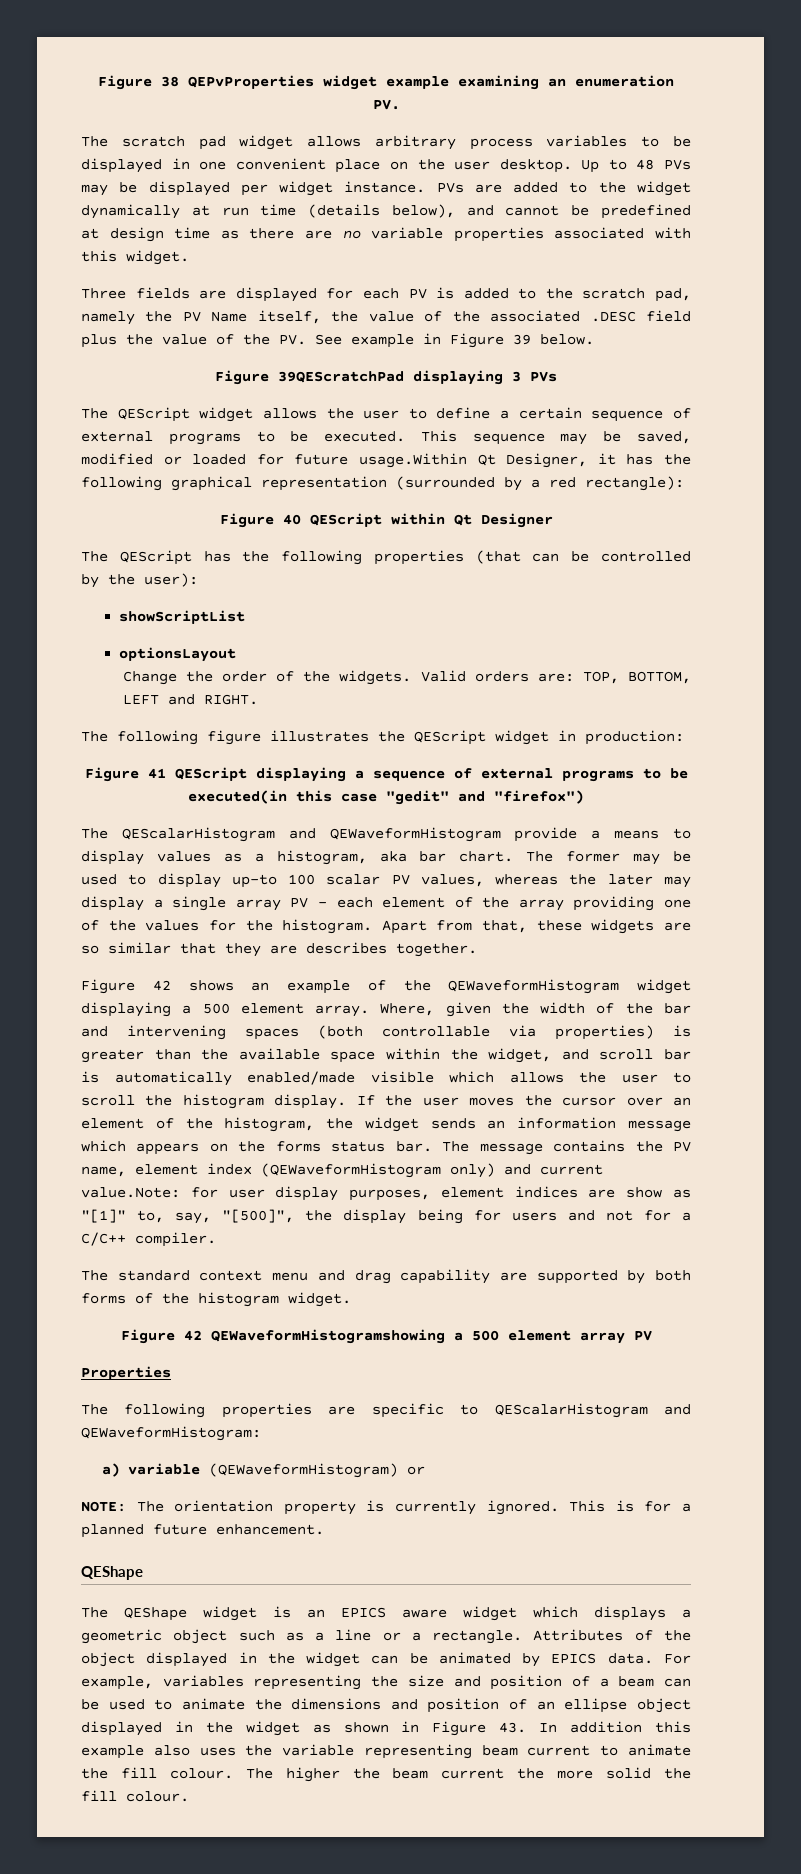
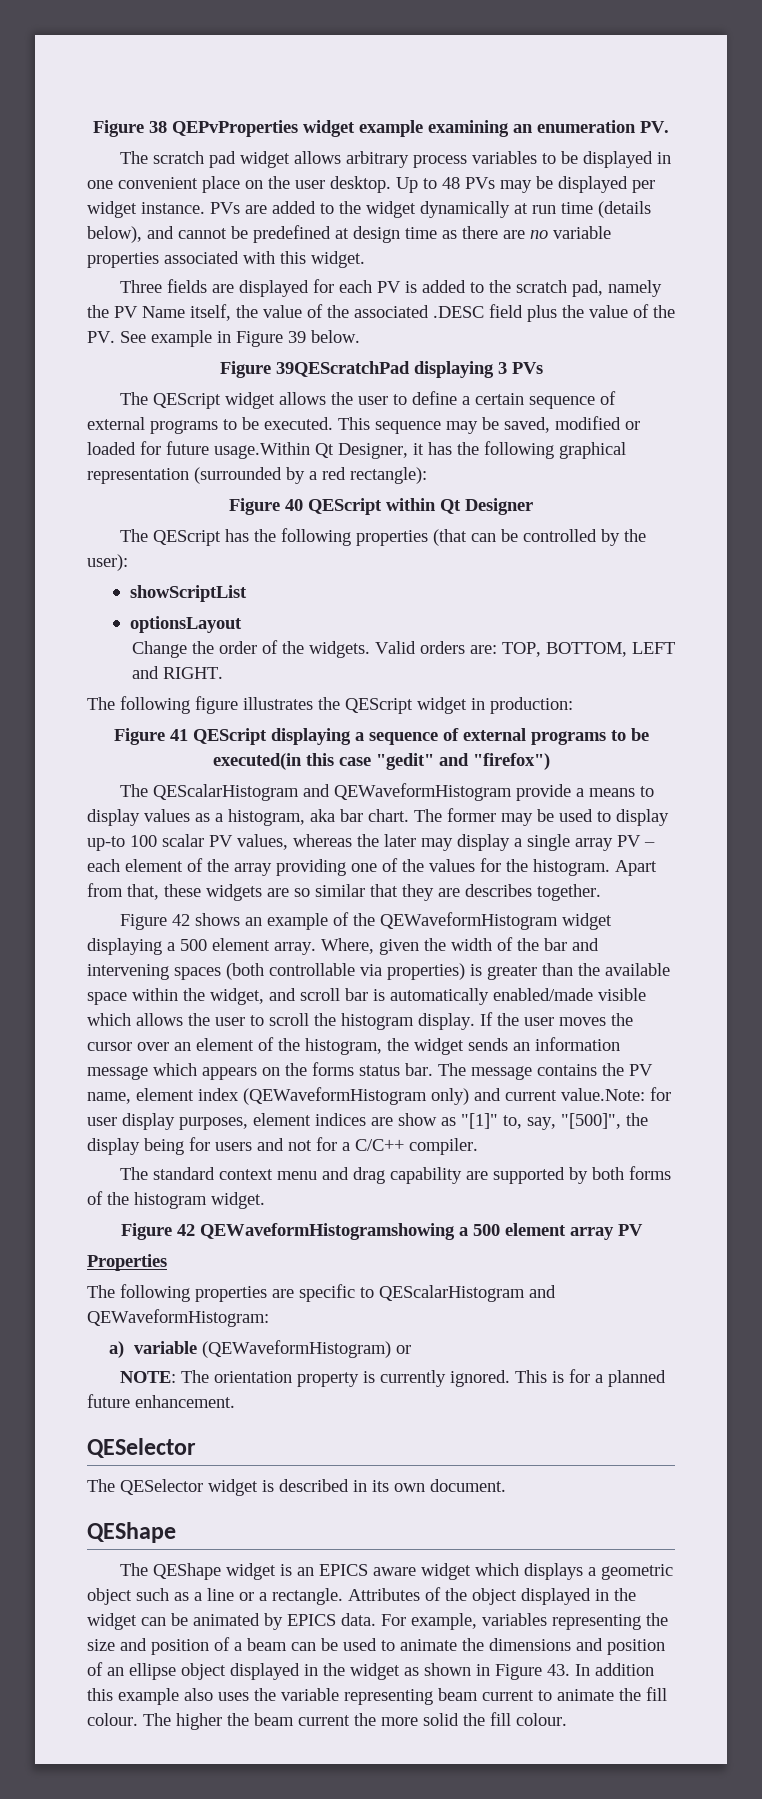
(324, 1529) none -> [87,1438,196,1458] [87,1479,506,1496] // QESelector // The QESelector widget is described in its own document.

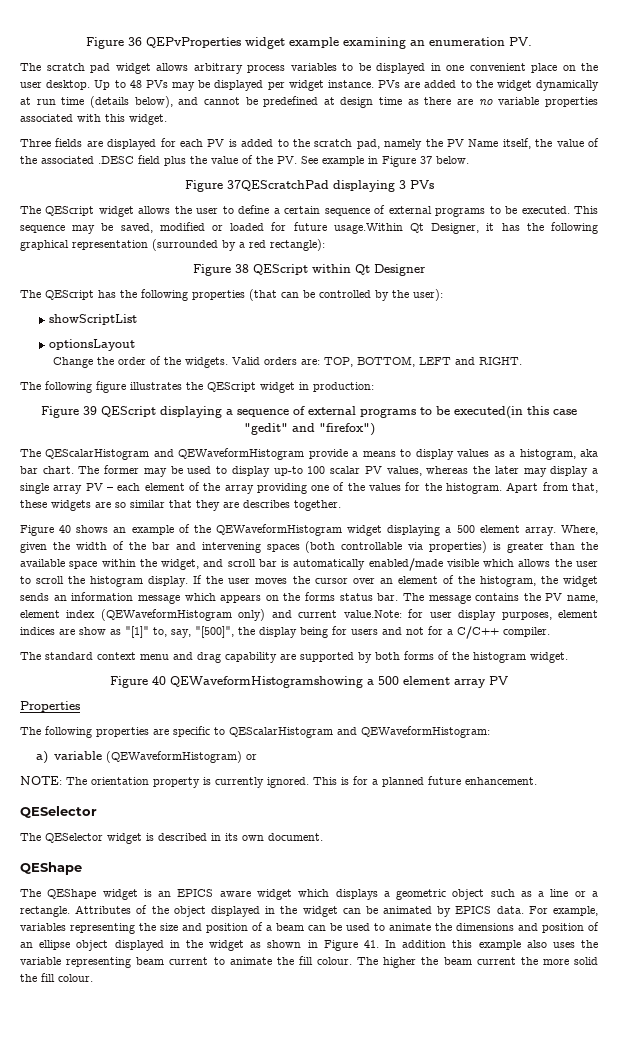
[93,120,167,137] Figure 38 -> [86,37,142,49] Figure 36
[288,331,306,343] 39 -> [420,156,432,164] 37
[275,361,410,377] 39QEScratchPad -> [226,180,329,191] 37QEScratchPad
[285,499,303,511] 40 -> [235,264,249,273] 38
[169,729,188,741] 41 -> [83,406,97,415] 39
[172,914,191,926] 42 -> [59,525,72,533] 40
[176,1224,195,1236] 42 -> [152,676,166,685] 40
[547,1664,570,1676] 43. -> [363,940,379,948] 41.

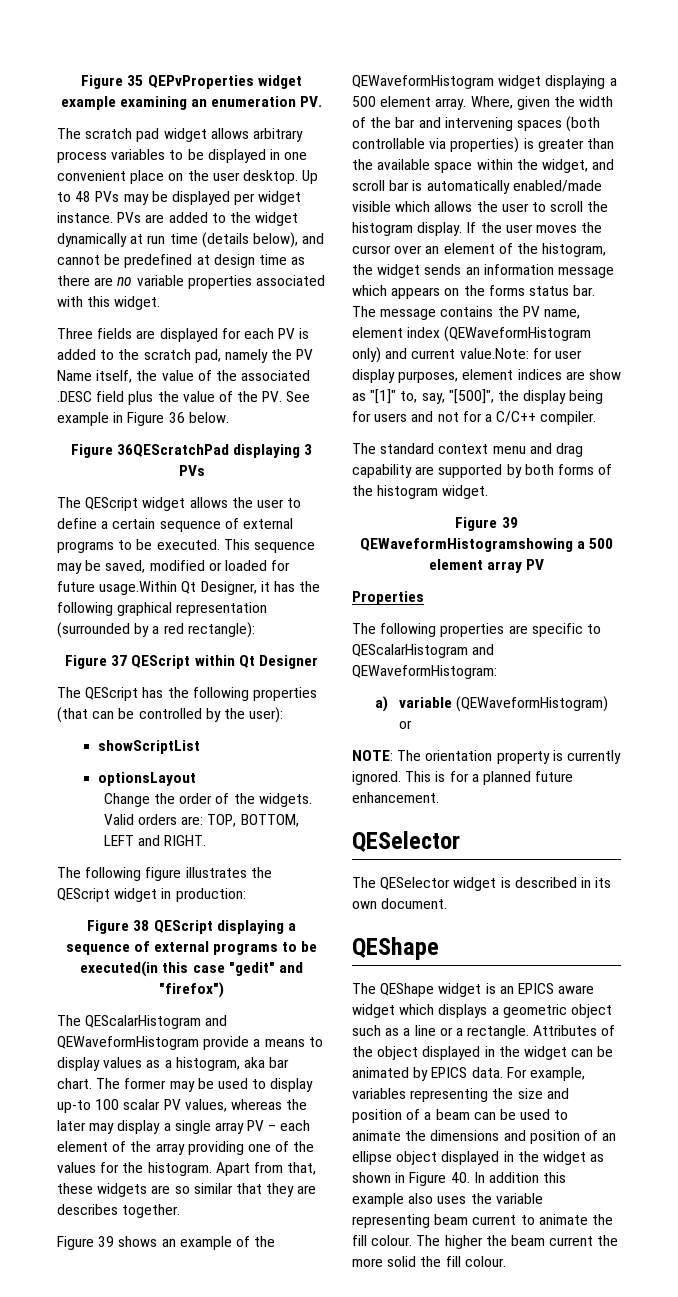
[86,37,142,49] Figure 36 -> [81,75,144,89] Figure 35
[420,156,432,164] 37 -> [168,412,185,423] 36
[226,180,329,191] 37QEScratchPad -> [116,444,229,457] 36QEScratchPad
[235,264,249,273] 38 -> [111,655,128,666] 37
[83,406,97,415] 39 -> [133,920,150,931] 38
[59,525,72,533] 40 -> [98,1236,115,1247] 39
[152,676,166,685] 40 -> [501,517,518,528] 39
[363,940,379,948] 41. -> [450,1172,470,1183] 40.

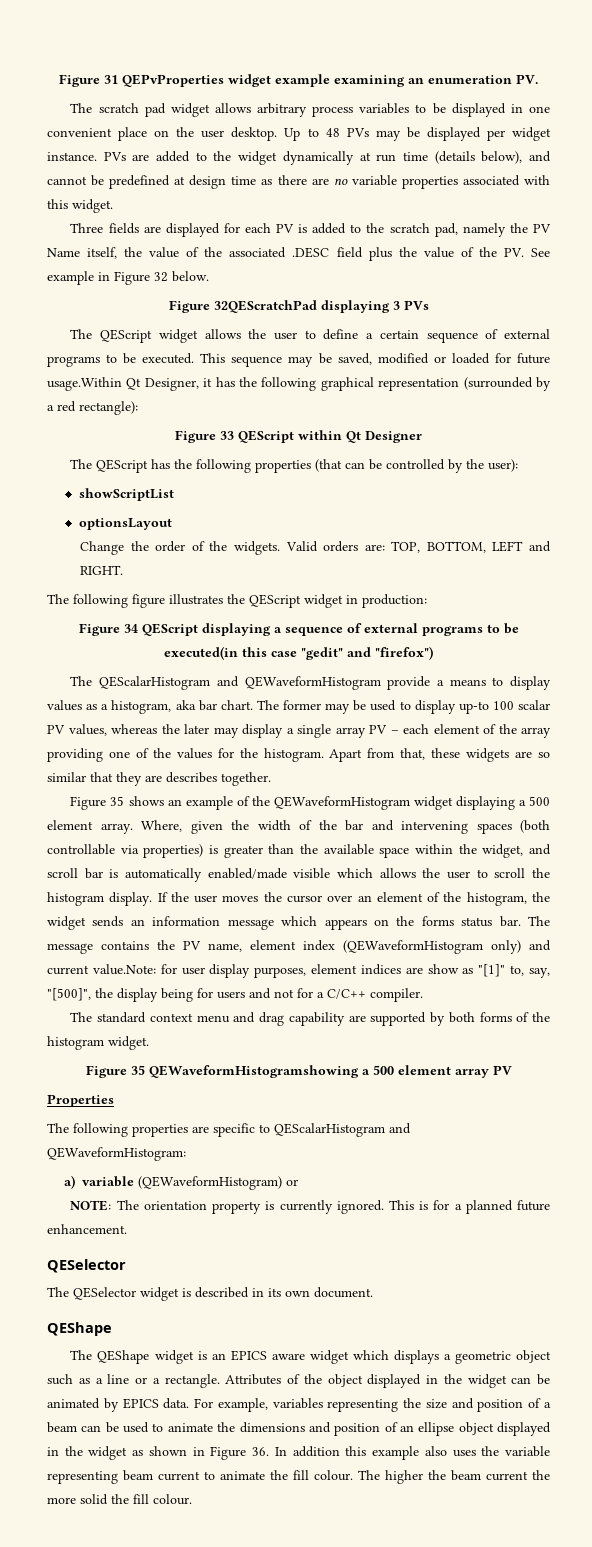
[81,75,144,89] Figure 35 -> [59,74,118,87] Figure 31
[168,412,185,423] 36 -> [154,272,168,282] 32
[116,444,229,457] 36QEScratchPad -> [213,300,317,313] 32QEScratchPad
[111,655,128,666] 37 -> [220,431,234,440] 33
[133,920,150,931] 38 -> [123,624,138,633] 34
[98,1236,115,1247] 39 -> [110,796,125,806] 35
[501,517,518,528] 39 -> [130,1065,145,1075] 35
[450,1172,470,1183] 40. -> [252,1447,270,1456] 36.

